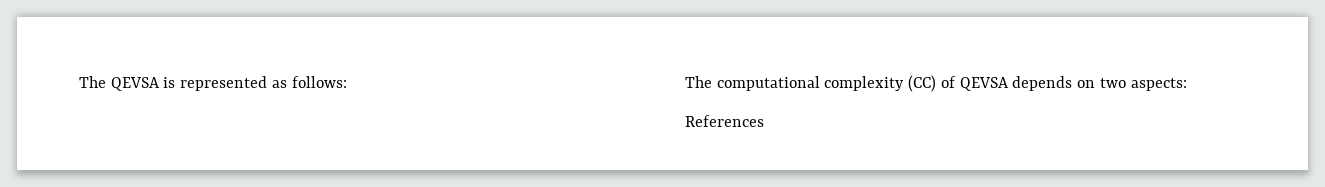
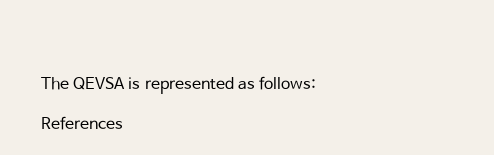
[685,75,1187,92] // The computational complexity (CC) of QEVSA depends on two aspects: -> (316, 83) none

